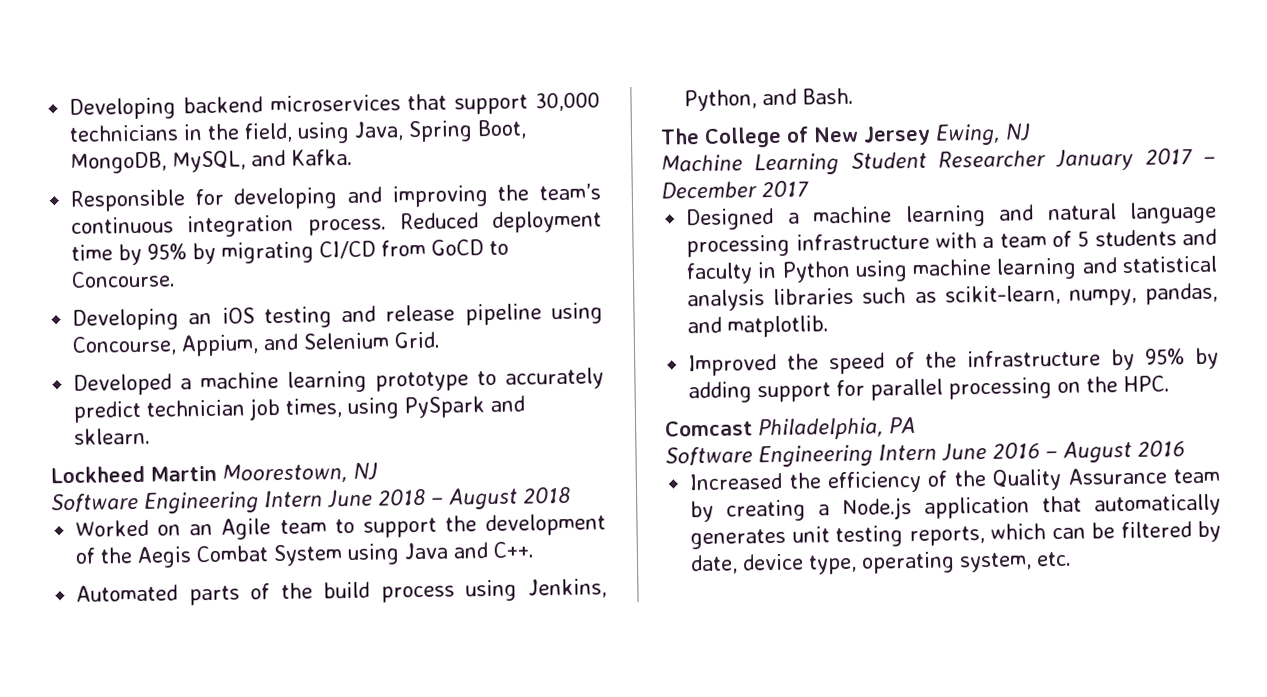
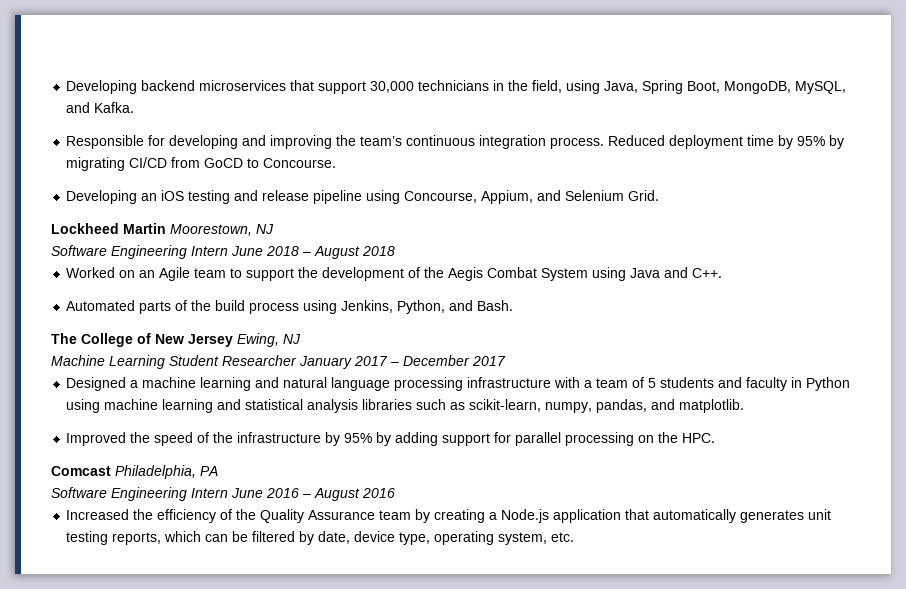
[73,367,604,396] [73,395,526,423] [74,427,152,445] // Developed a machine learning prototype to accurately predict technician job times, using PySpark and sklearn. -> (660, 195) none

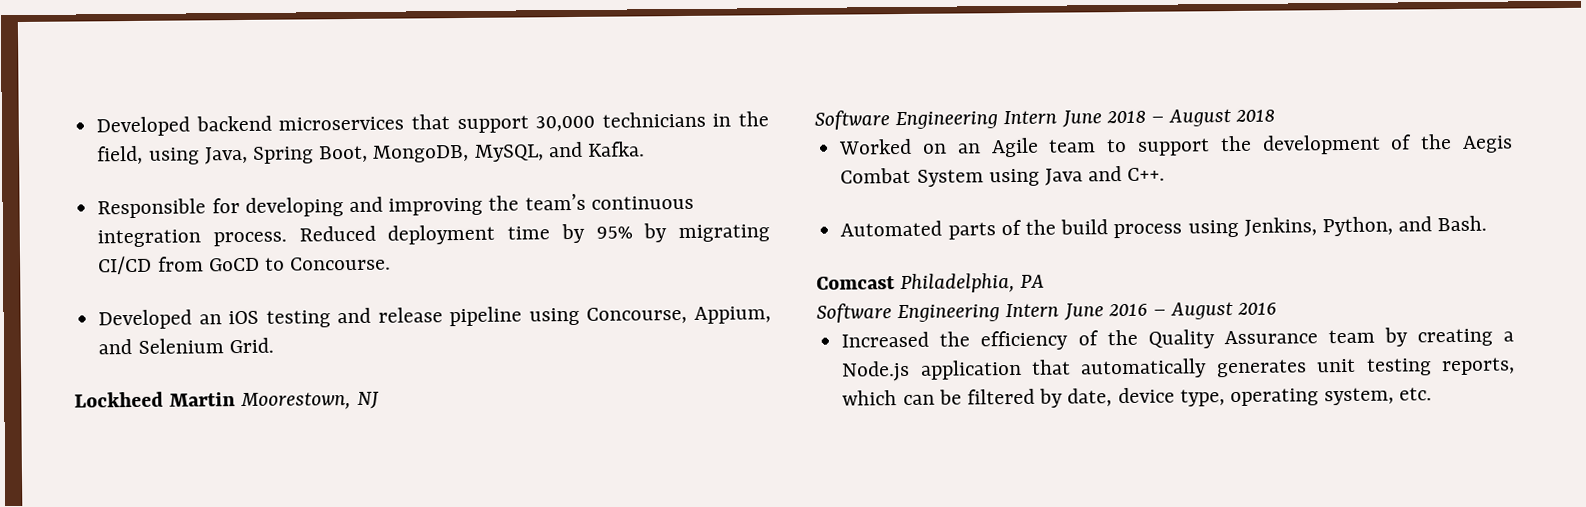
[66,80,138,94] Developing -> [96,116,191,137] Developed
[66,190,138,204] Developing -> [98,309,193,330] Developed
[51,333,301,347] [51,355,506,369] [66,377,851,391] [66,399,745,413] [66,432,716,446] // The College of New Jersey Ewing, NJ // Machine Learning Student Researcher January 2017 – December 2017 // Designed a machine learning and natural language processing infrastructure with a team of 5 students and faculty in Python using machine learning and statistical analysis libraries such as scikit-learn, numpy, pandas, and matplotlib. // Improved the speed of the infrastructure by 95% by adding support for parallel processing on the HPC. -> (1488, 223) none

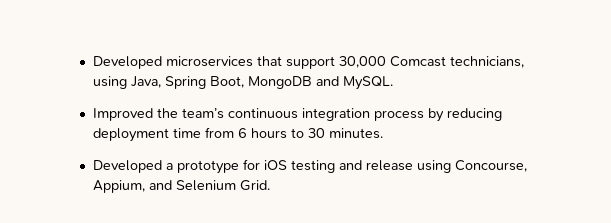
[96,115,272,137] Developed backend -> [92,56,162,69] Developed
[601,111,769,128] [96,141,645,165] [97,193,694,219] [97,223,770,248] [97,255,392,275] [98,309,222,330] technicians in the field, using Java, Spring Boot, MongoDB, MySQL, and Kafka. // Responsible for developing and improving the team’s continuous integration process. Reduced deployment time by 95% by migrating CI/CD from GoCD to Concourse. // Developed an -> [389,56,524,68] [92,76,393,90] [92,108,502,122] [92,127,383,142] [92,159,260,174] Comcast technicians, using Java, Spring Boot, MongoDB and MySQL. // Improved the team’s continuous integration process by reducing deployment time from 6 hours to 30 minutes. // Developed a prototype for
[449,306,523,327] pipeline -> (413, 165) none
[74,391,380,411] [814,109,1276,130] [838,134,1513,158] [840,166,1166,187] [840,215,1488,240] [816,272,1046,294] [816,302,1278,323] [841,327,1514,351] [841,357,1515,382] [842,387,1433,408] // Lockheed Martin Moorestown, NJ // Software Engineering Intern June 2018 – August 2018 // Worked on an Agile team to support the development of the Aegis Combat System using Java and C++. // Automated parts of the build process using Jenkins, Python, and Bash. // Comcast Philadelphia, PA // Software Engineering Intern June 2016 – August 2016 // Increased the efficiency of the Quality Assurance team by creating a Node.js application that automatically generates unit testing reports, which can be filtered by date, device type, operating system, etc. -> (270, 185) none

